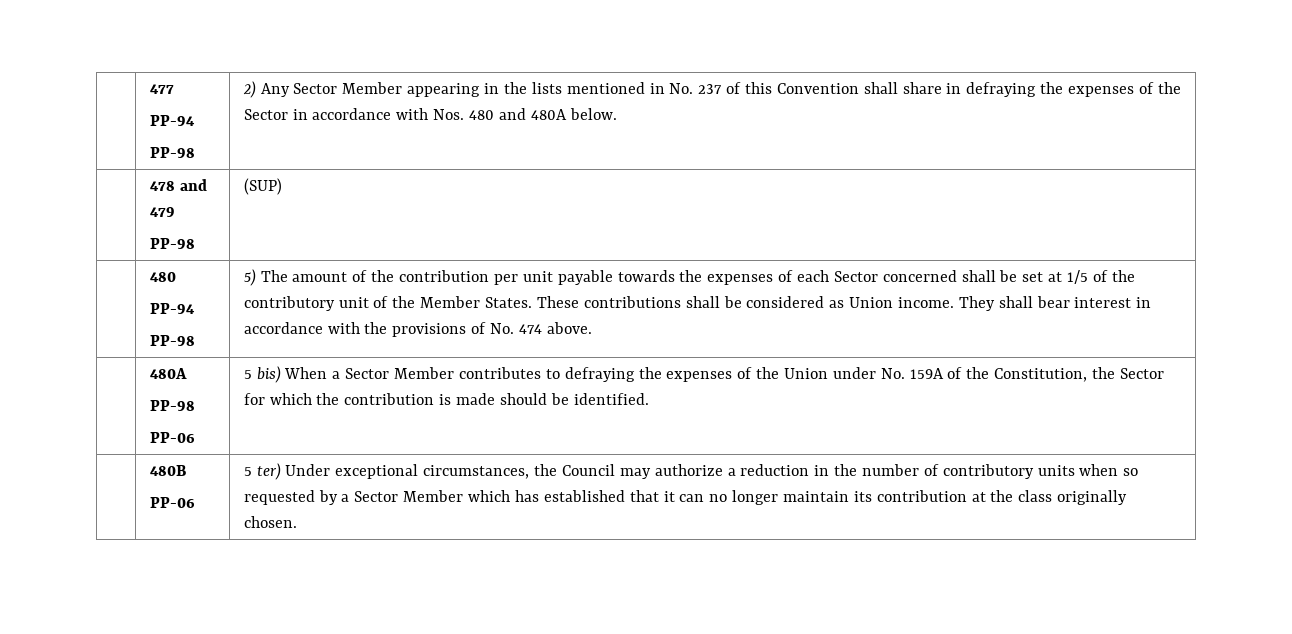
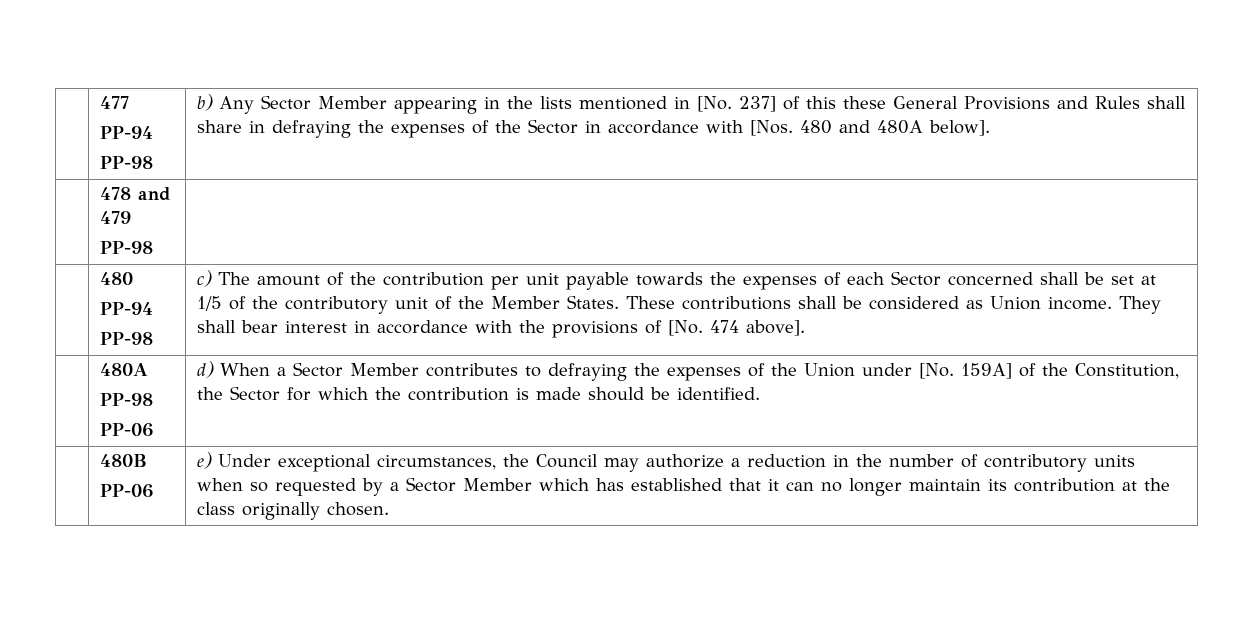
[242,81,256,98] 2) -> [196,94,213,111] b)
[669,82,859,94] No. 237 of this Convention -> [696,96,1140,112] [No. 237] of this these General Provisions and Rules
[433,109,465,120] Nos. -> [749,120,793,136] [Nos.
[569,108,617,120] below. -> [928,120,990,136] below].
[243,178,282,195] (SUP) -> (153, 247) none
[243,269,256,286] 5) -> [196,270,212,287] c)
[490,322,592,334] No. 474 above. -> [667,320,805,336] [No. 474 above].
[243,366,281,383] 5 bis) -> [196,361,214,378] d)
[880,368,944,379] No. 159A -> [918,363,1012,379] [No. 159A]
[243,463,281,480] 5 ter) -> [196,452,212,469] e)

